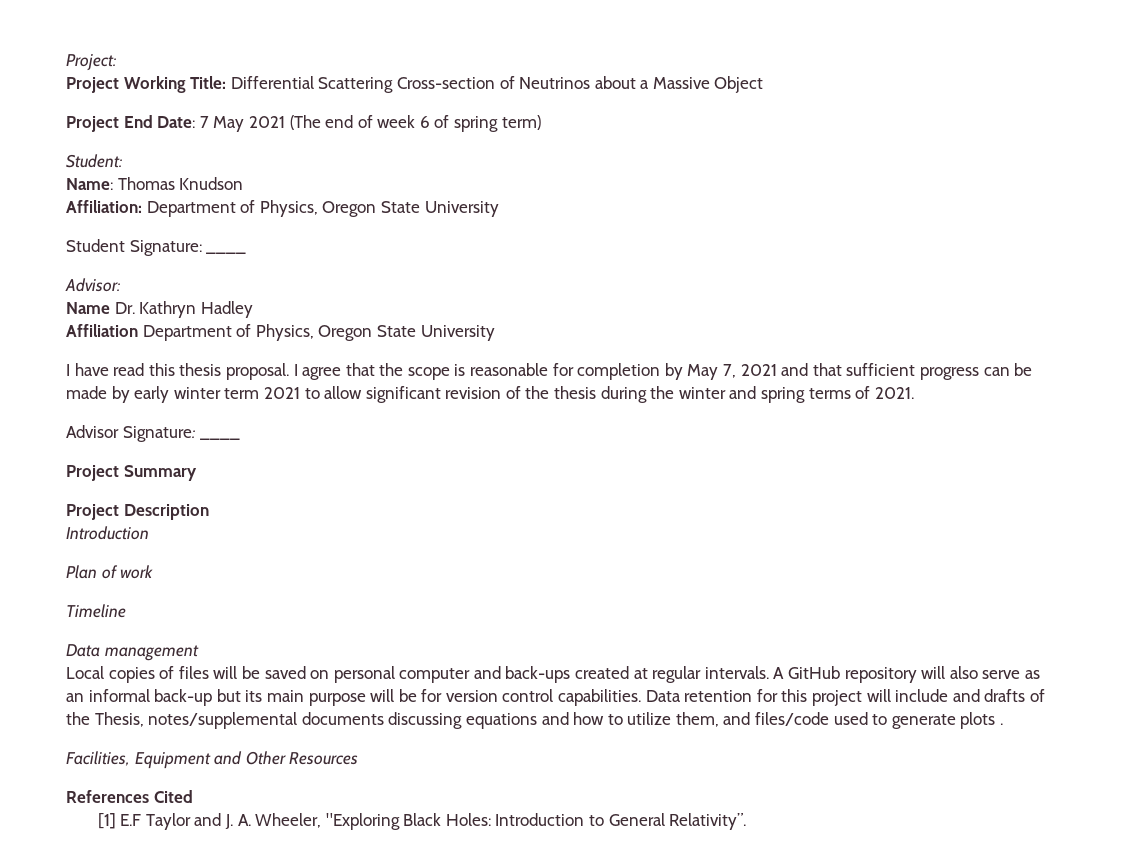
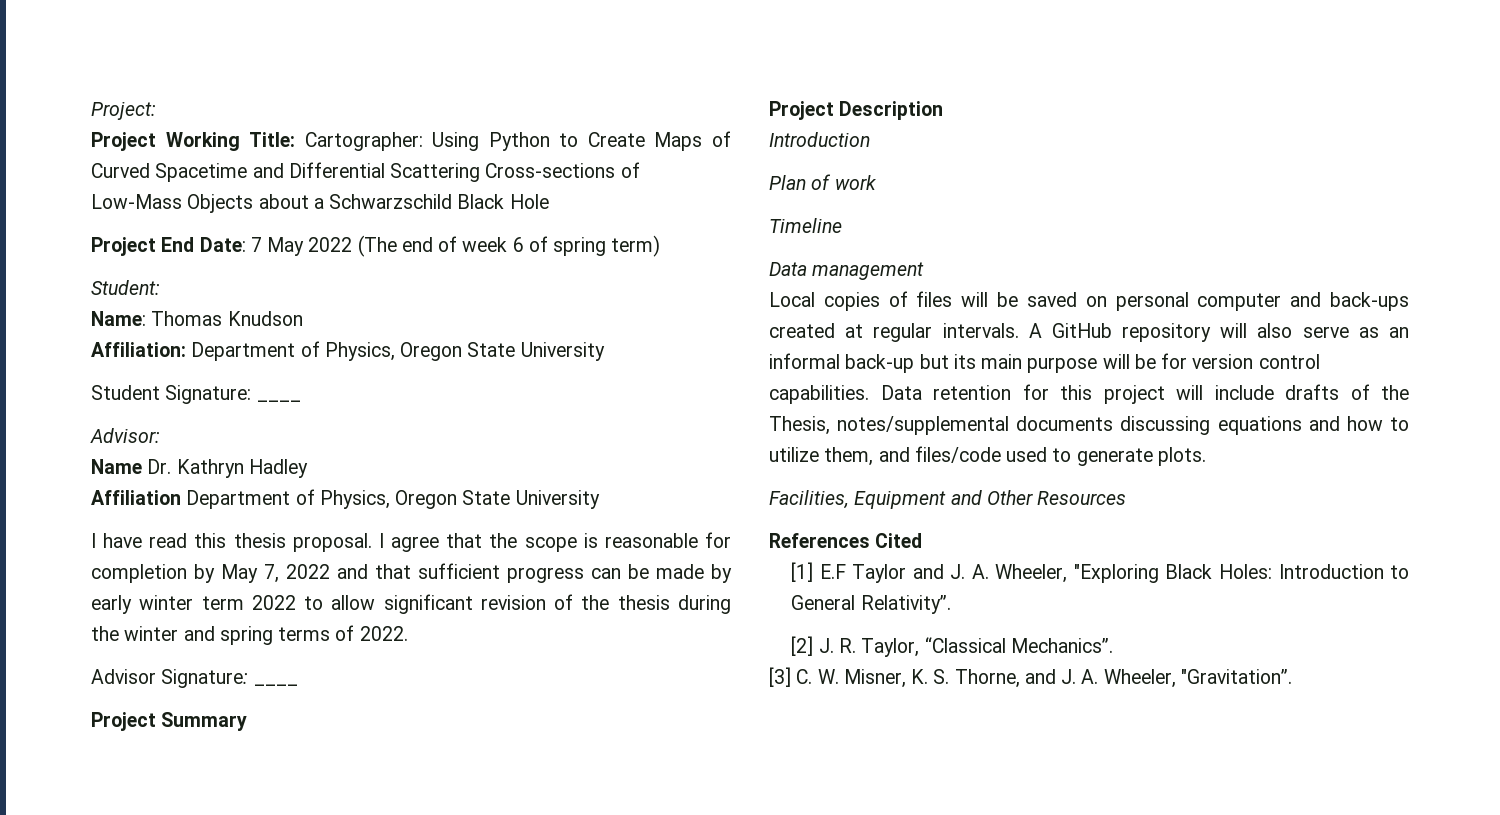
[230,76,764,93] Differential Scattering Cross-section of Neutrinos about a Massive Object -> [304,131,731,151] [91,162,640,182] [91,194,549,213] Cartographer: Using Python to Create Maps of Curved Spacetime and Differential Scattering Cross-sections of Low-Mass Objects about a Schwarzschild Black Hole
[248,116,285,128] 2021 -> [308,237,353,252] 2022
[740,364,777,376] 2021 -> [286,564,330,579] 2022
[263,387,300,399] 2021 -> [251,595,296,610] 2022
[874,387,914,399] 2021. -> [359,626,408,641] 2022.
[952,689,980,702] and -> (1274, 392) none
[960,712,1004,729] plots . -> [1157,447,1206,466] plots.
(747, 821) none -> [791,636,1113,657] [769,667,1292,688] // [2] J. R. Taylor, “Classical Mechanics”. // [3] C. W. Misner, K. S. Thorne, and J. A. Wheeler, "Gravitation”.

